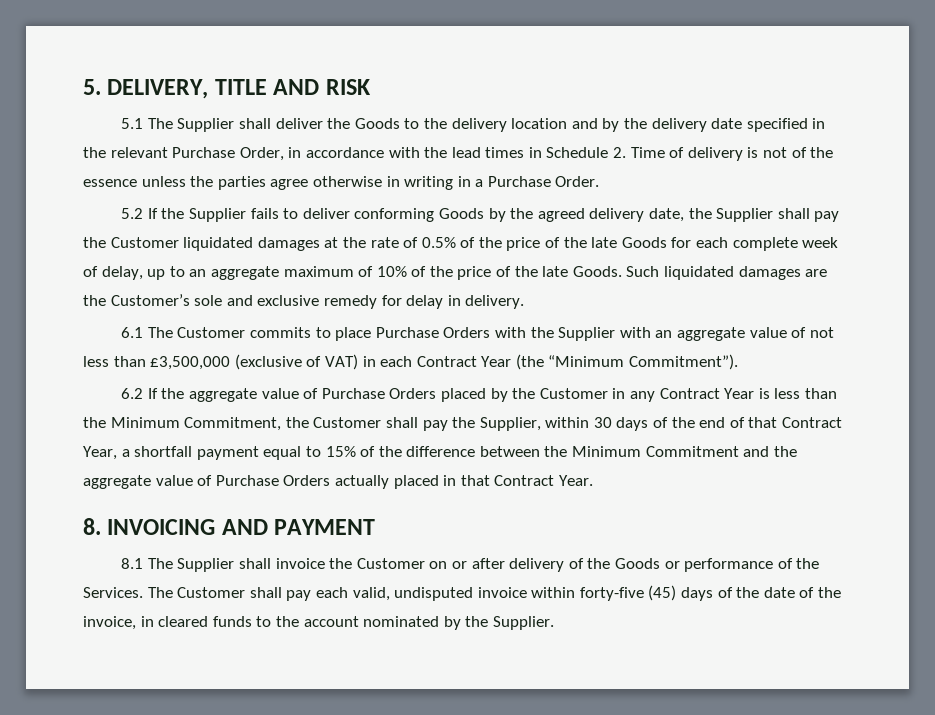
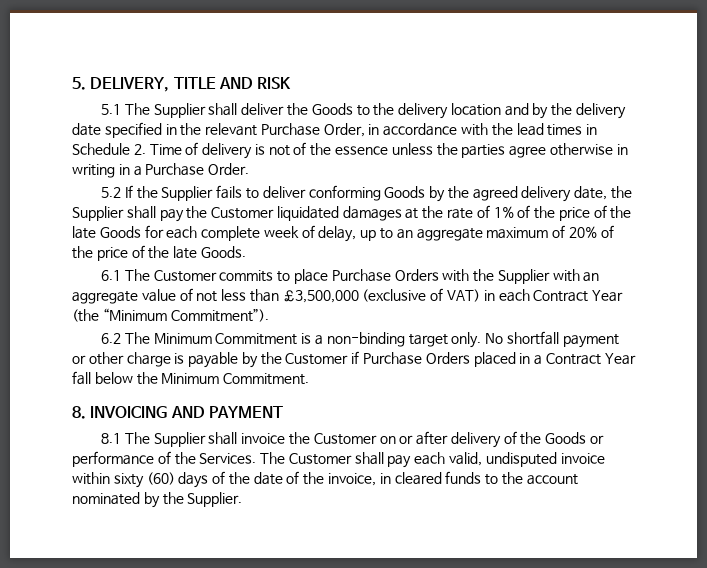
[421,237,456,248] 0.5% -> [493,206,514,218] 1%
[376,266,407,277] 10% -> [568,226,597,238] 20%
[626,266,828,280] [83,294,525,309] Such liquidated damages are the Customer’s sole and exclusive remedy for delay in delivery. -> (246, 252) none
[147,388,837,402] [83,417,843,431] [83,446,797,460] [83,475,593,489] If the aggregate value of Purchase Orders placed by the Customer in any Contract Year is less than the Minimum Commitment, the Customer shall pay the Supplier, within 30 days of the end of that Contract Year, a shortfall payment equal to 15% of the difference between the Minimum Commitment and the aggregate value of Purchase Orders actually placed in that Contract Year. -> [124,331,619,348] [72,351,636,368] [72,371,310,385] The Minimum Commitment is a non-binding target only. No shortfall payment or other charge is payable by the Customer if Purchase Orders placed in a Contract Year fall below the Minimum Commitment.
[579,585,677,601] forty-five (45) -> [113,472,175,488] sixty (60)

